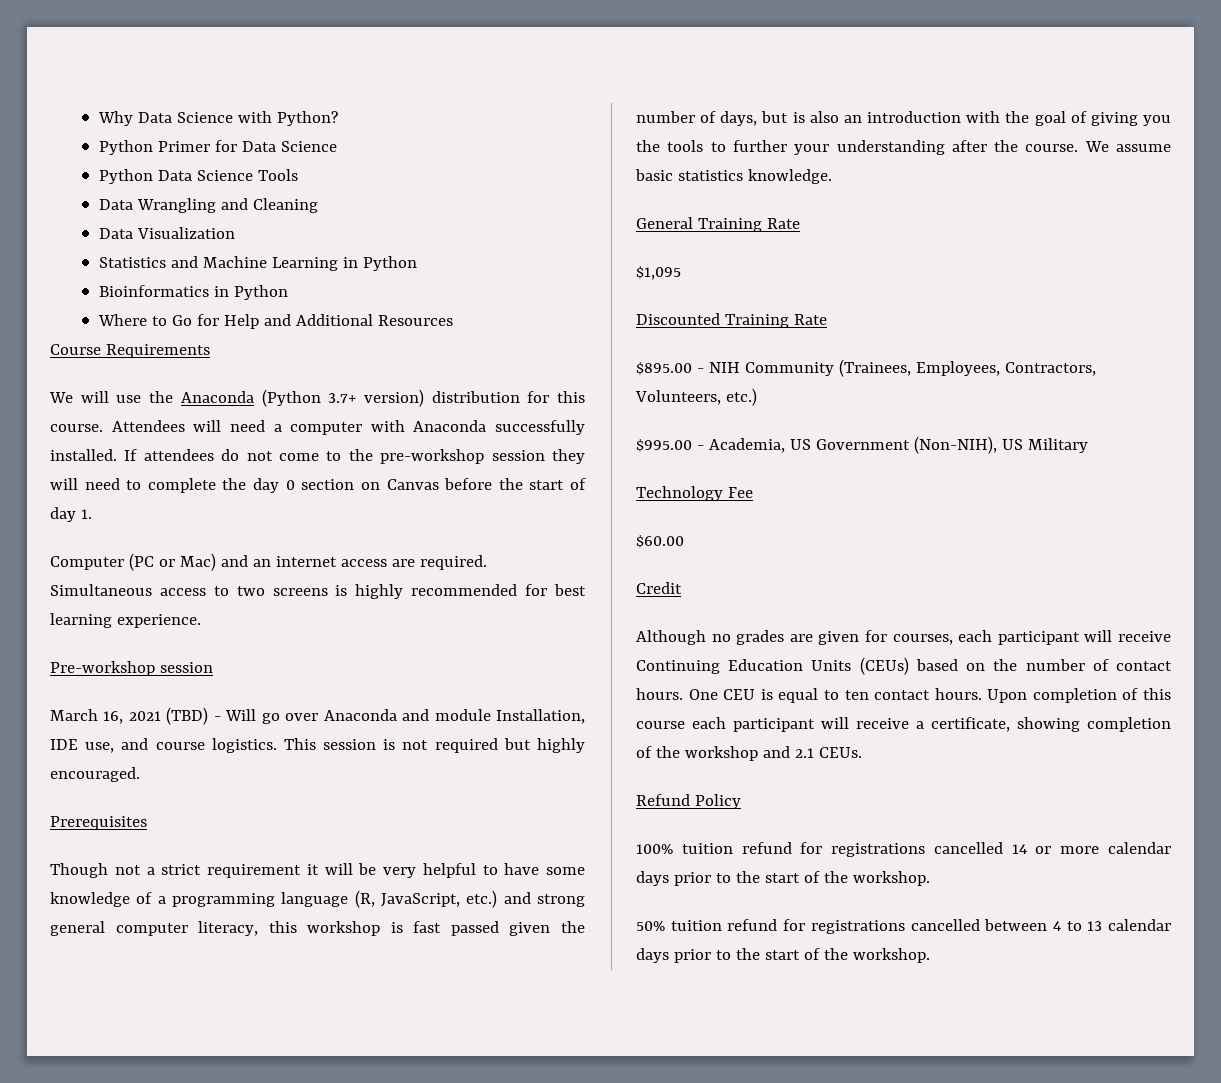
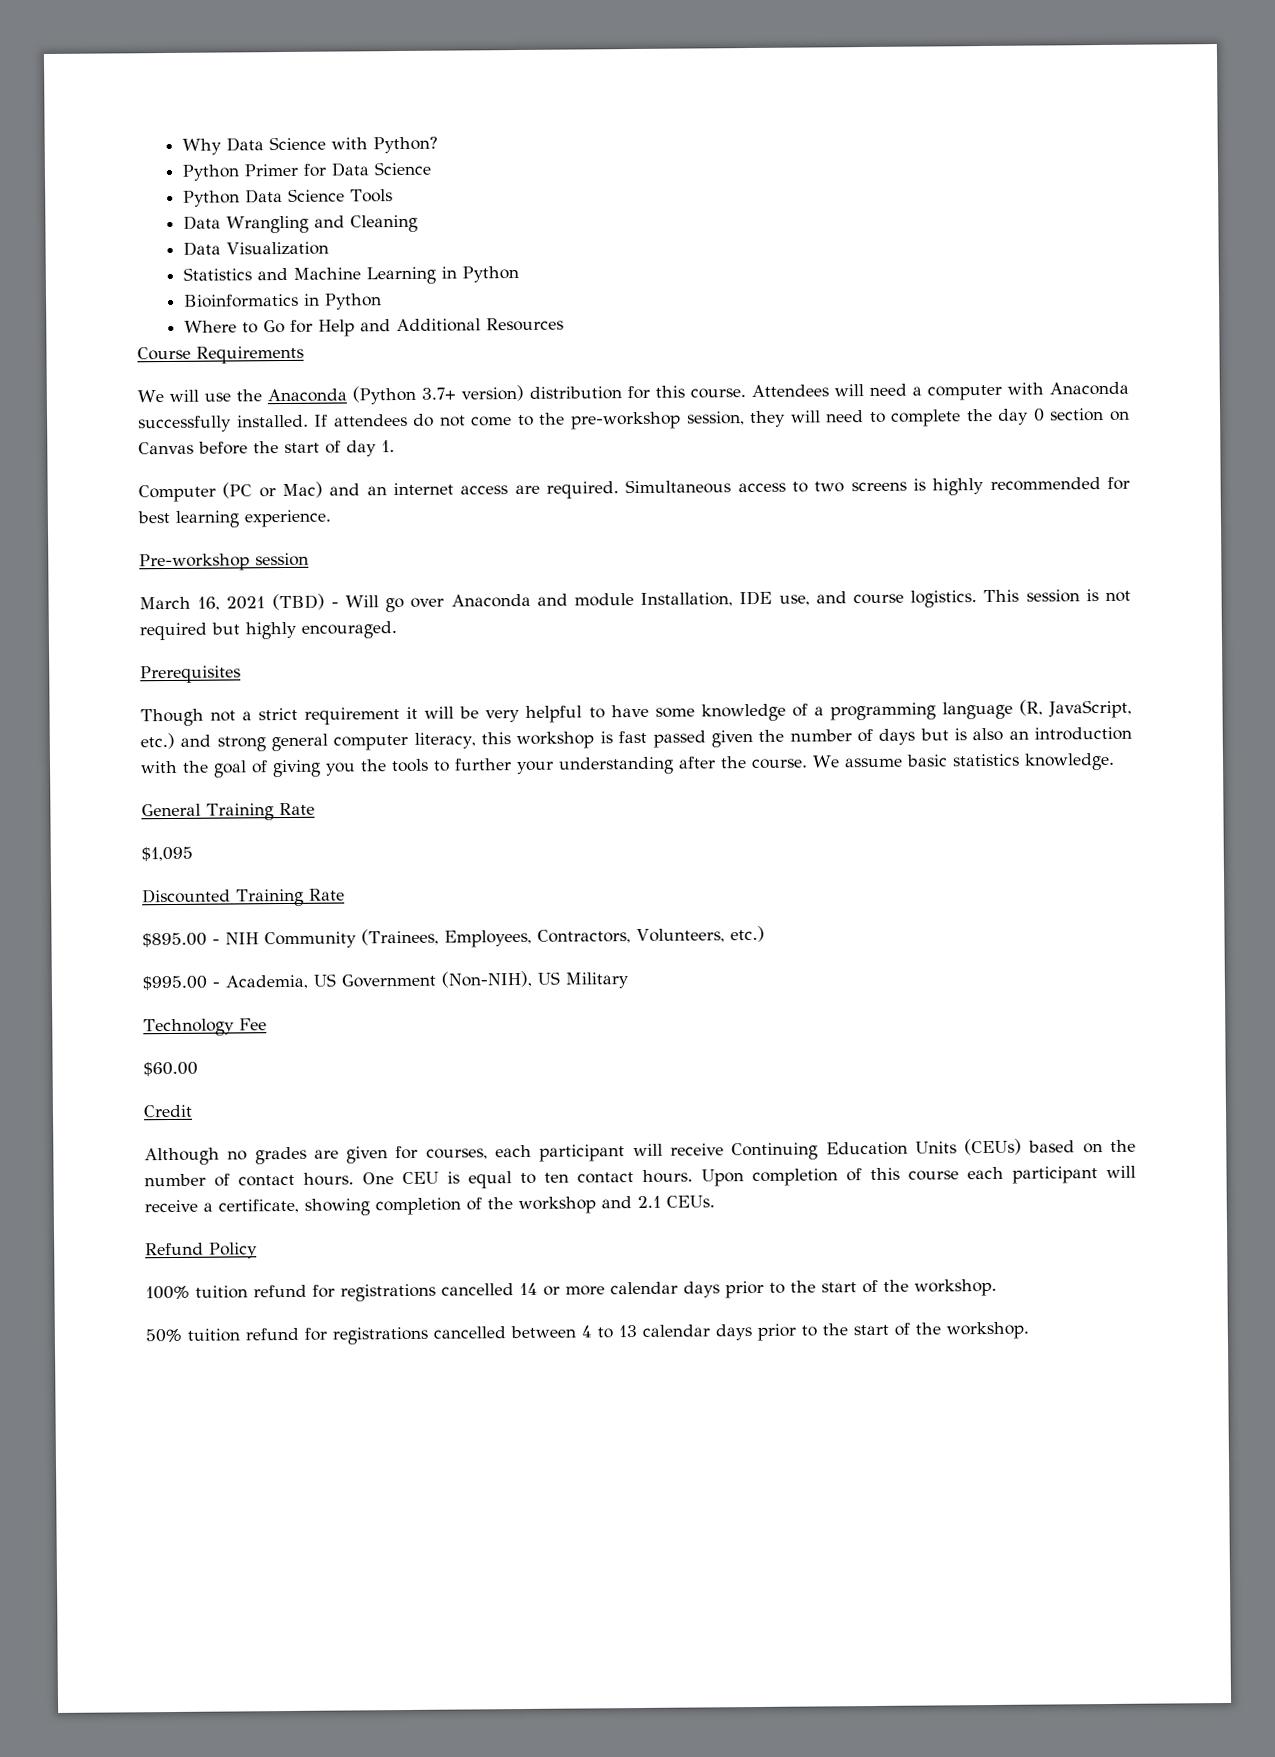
[491,450,545,461] session -> [686,411,745,426] session,
[720,111,758,126] days, -> [878,728,916,745] days

